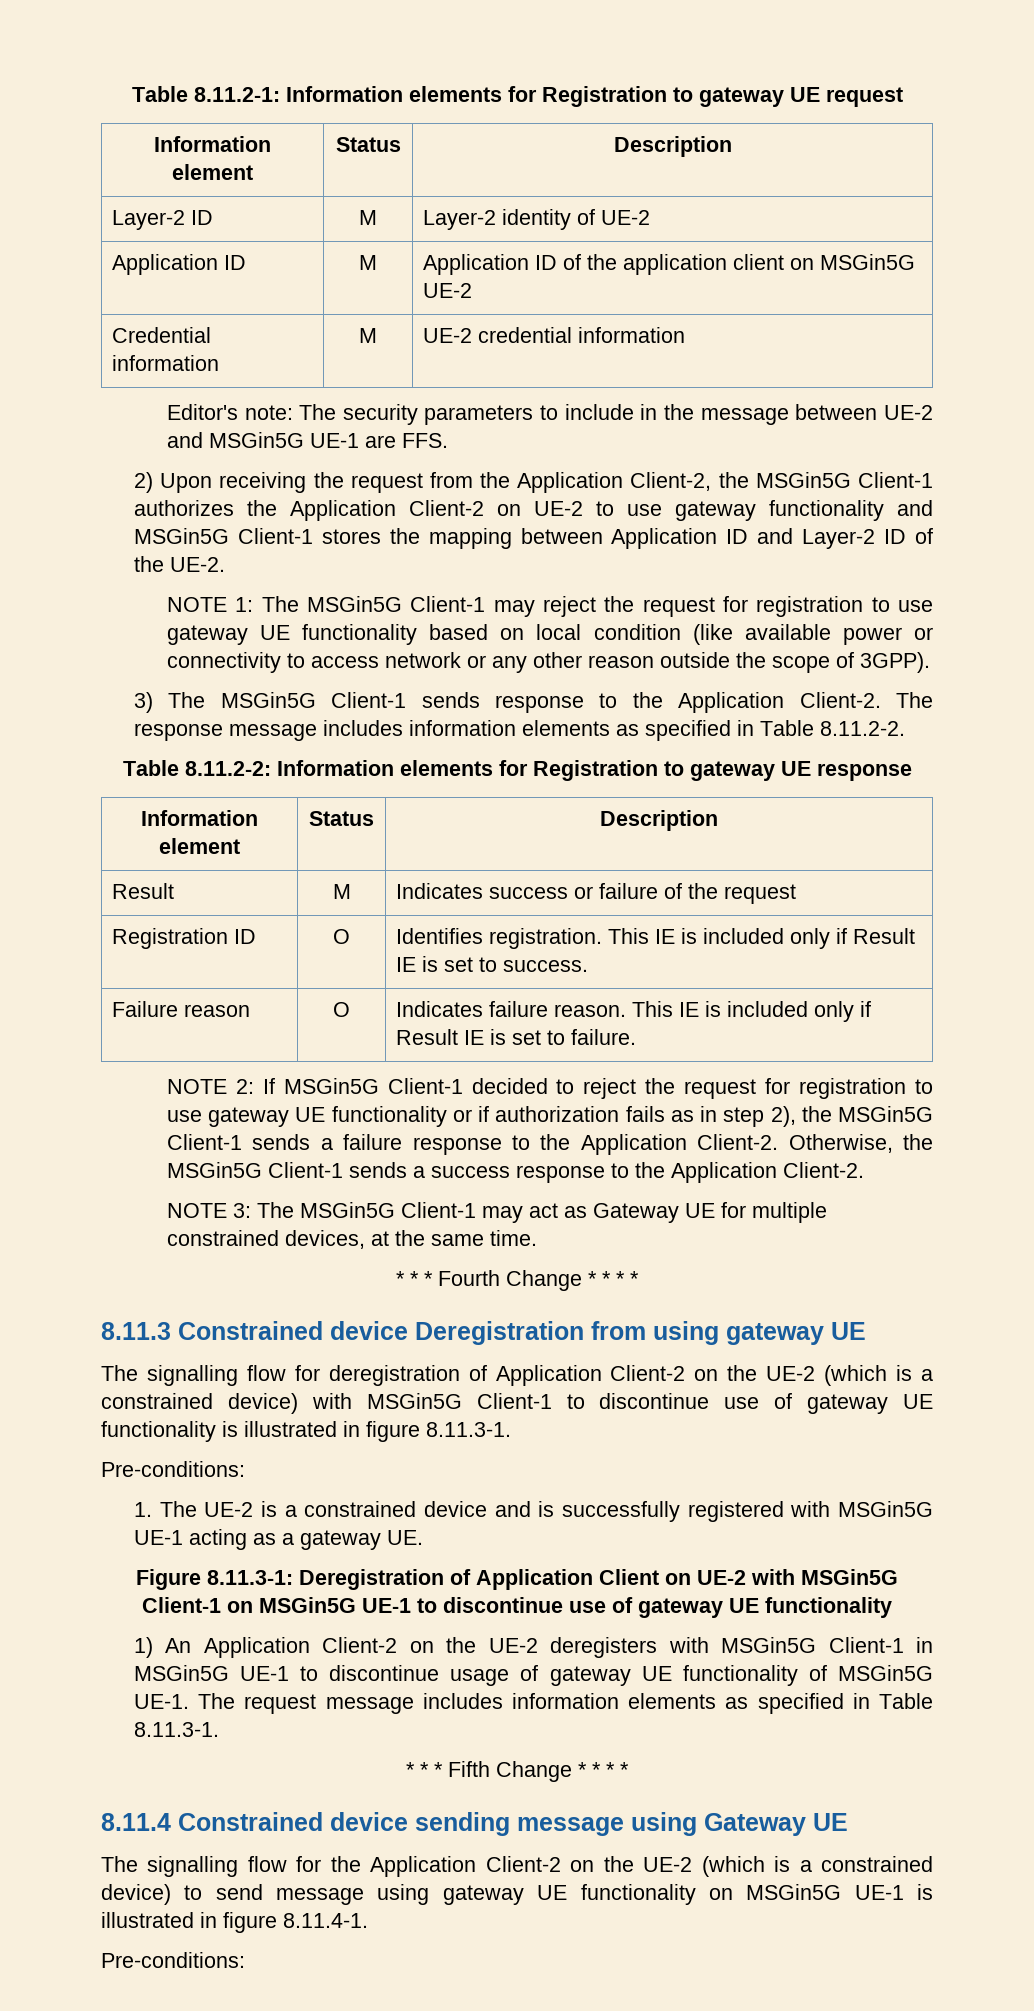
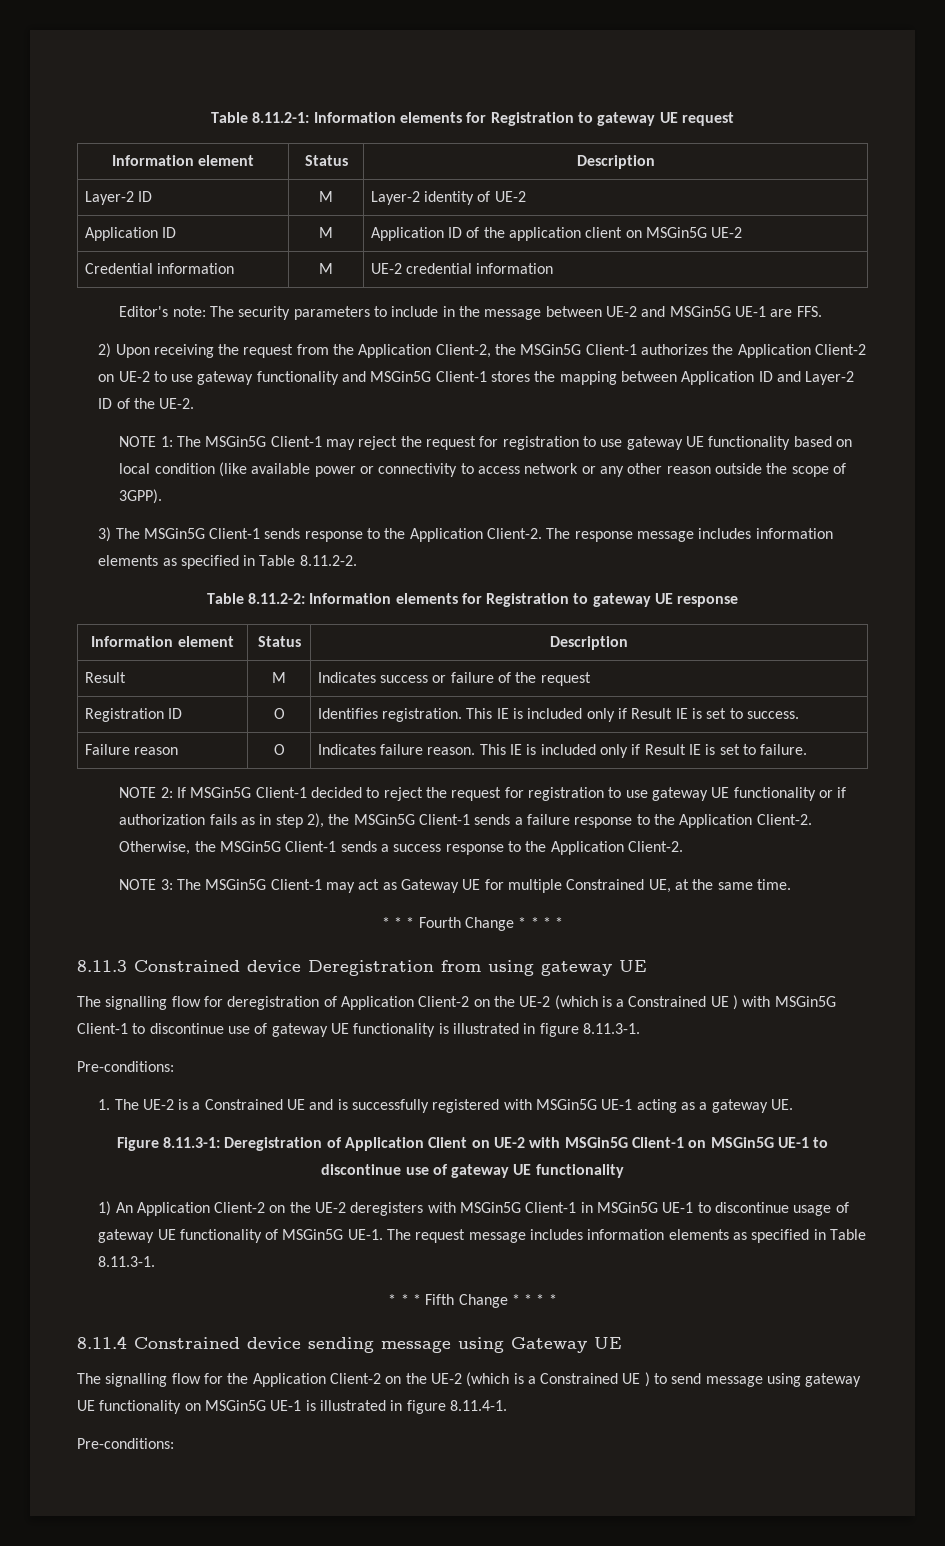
[166,1230,365,1249] constrained devices, -> [566,879,671,893] Constrained UE,
[101,1393,298,1414] constrained device) -> [628,995,739,1010] Constrained UE )
[304,1501,487,1517] constrained device -> [204,1099,306,1110] Constrained UE
[820,1856,933,1872] [101,1884,171,1905] constrained device) -> [540,1372,650,1387] Constrained UE )

